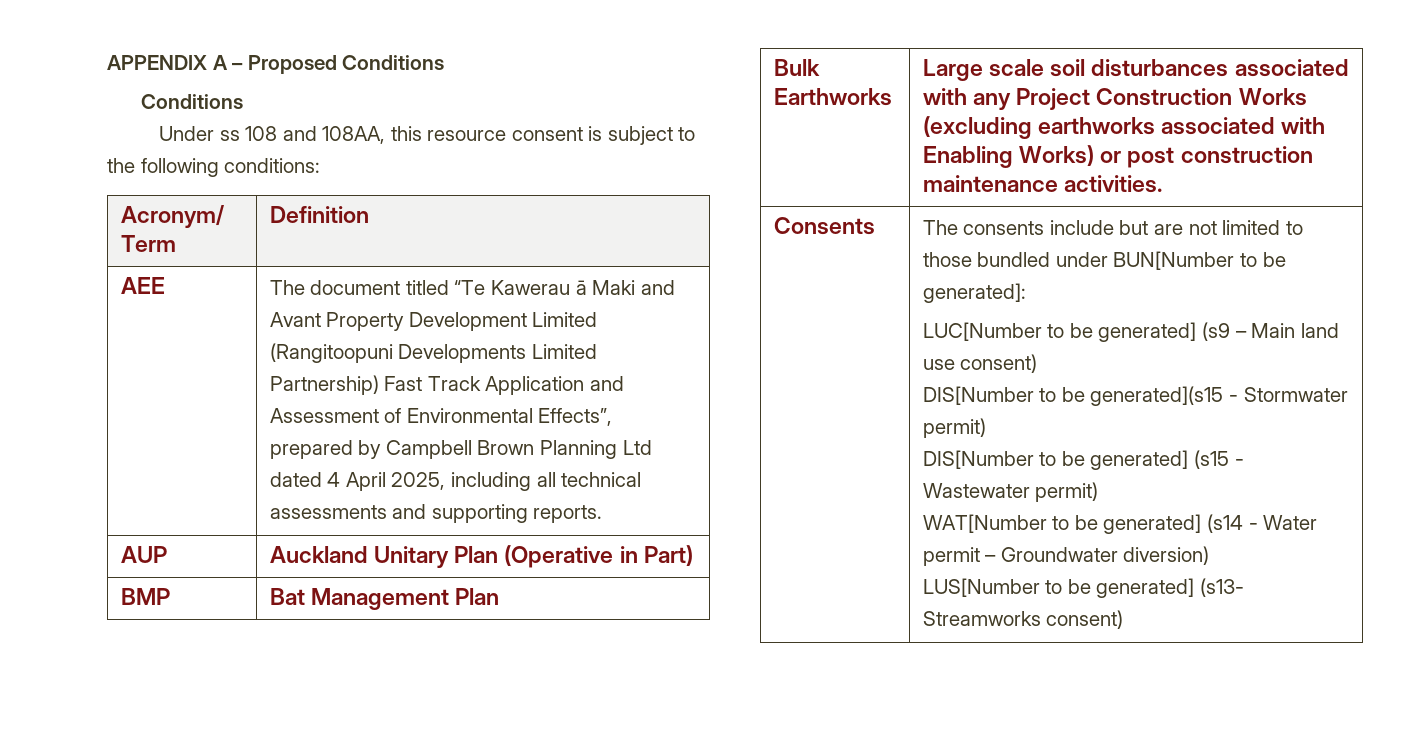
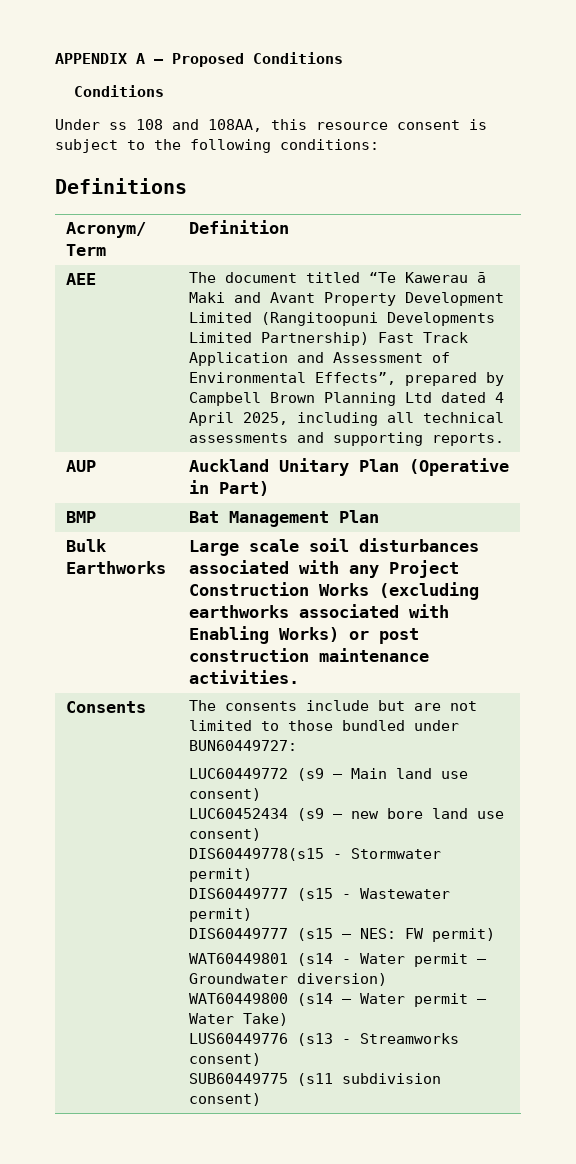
(321, 165) none -> [55,178,187,194] // Definitions
[1113,251,1286,270] [922,283,1026,303] [922,322,1197,342] BUN[Number to be generated]: // LUC[Number to be generated] -> [188,740,297,751] [188,768,288,779] BUN60449727: // LUC60449772
[922,386,1224,406] DIS[Number to be generated](s15 -> [188,808,504,821] [188,828,261,841] [188,848,324,861] LUC60452434 (s9 – new bore land use consent) // DIS60449778(s15
[922,450,1189,470] DIS[Number to be generated] -> [188,888,288,899] DIS60449777
[922,514,1202,534] WAT[Number to be generated] -> [188,928,495,942] [188,953,288,964] DIS60449777 (s15 – NES: FW permit) // WAT60449801
[922,578,1244,598] [922,611,1041,626] LUS[Number to be generated] (s13- Streamworks -> [188,993,487,1007] [188,1013,288,1026] [188,1033,459,1046] [188,1053,261,1066] [188,1073,441,1086] WAT60449800 (s14 – Water permit – Water Take) // LUS60449776 (s13 - Streamworks consent) // SUB60449775 (s11 subdivision

